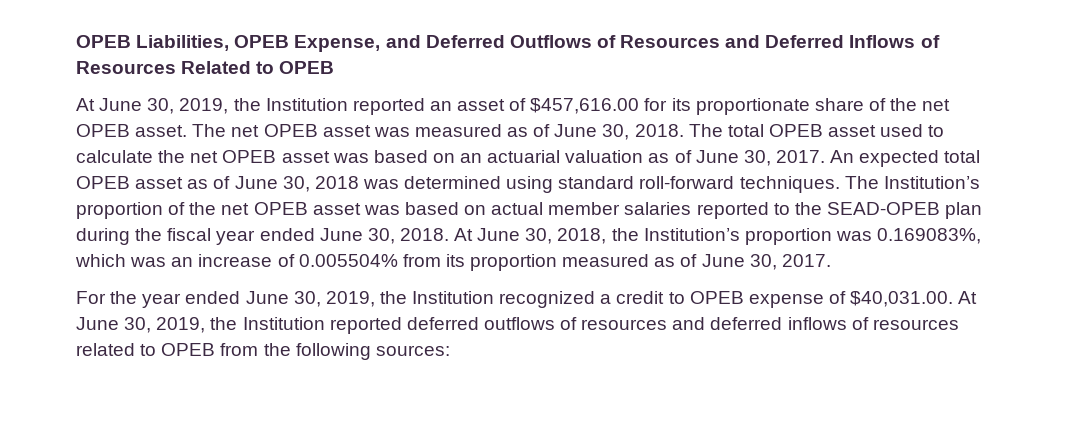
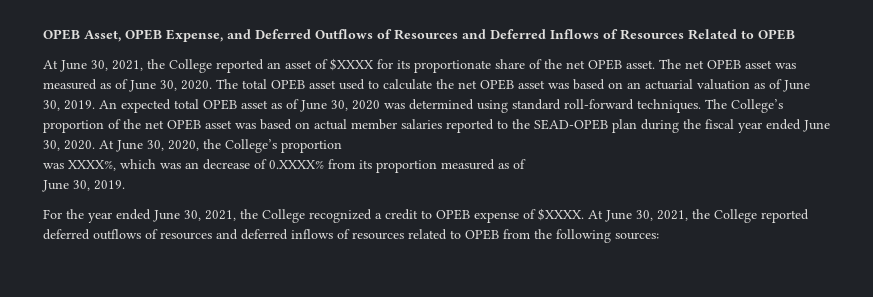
[76,35,230,51] OPEB Liabilities, -> [43,29,121,42] OPEB Asset,
[179,98,348,114] 2019, the Institution -> [112,59,212,73] 2021, the College
[530,98,640,114] $457,616.00 -> [330,58,374,71] $XXXX
[634,124,684,137] 2018. -> [181,80,212,90] 2020.
[775,150,825,163] 2017. -> [64,100,95,110] 2019.
[314,176,359,189] 2018 -> [352,100,380,110] 2020
[883,176,980,189] Institution’s -> [731,99,783,113] College’s
[399,228,982,245] 2018. At June 30, 2018, the Institution’s proportion was 0.169083%, -> [64,139,342,153] [43,160,116,171] 2020. At June 30, 2020, the College’s proportion // was XXXX%,
[198,254,398,267] increase of 0.005504% -> [203,159,324,170] decrease of 0.XXXX%
[701,254,831,270] June 30, 2017. -> [42,180,125,192] // June 30, 2019.
[325,291,495,307] 2019, the Institution -> [205,209,305,223] 2021, the College
[850,291,978,307] [76,317,325,333] $40,031.00. At June 30, 2019, the Institution -> [538,208,757,223] $XXXX. At June 30, 2021, the College

